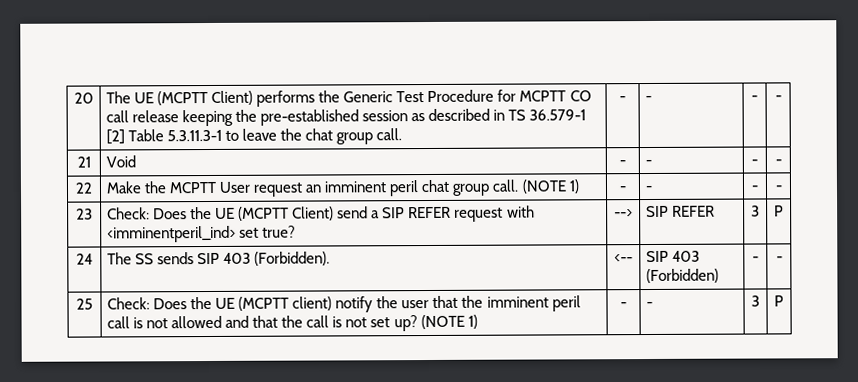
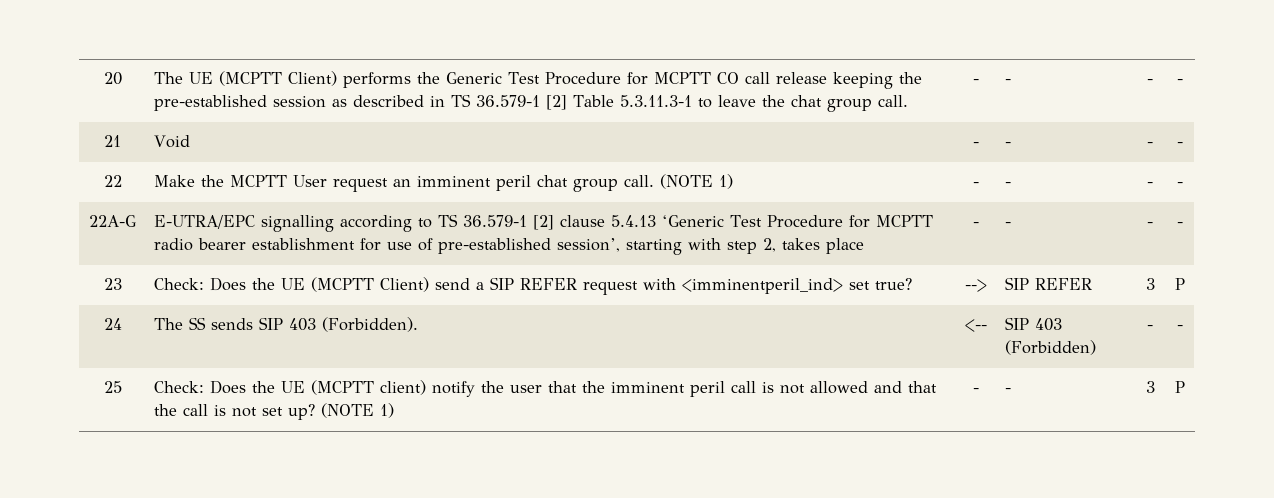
(783, 188) none -> [89,215,136,227] [154,214,934,232] [154,238,865,255] [972,222,979,227] [1005,222,1012,227] [1147,222,1153,227] [1176,222,1183,227] // 22A-G | E-UTRA/EPC signalling according to TS 36.579-1 [2] clause 5.4.13 ‘Generic Test Procedure for MCPTT radio bearer establishment for use of pre-established session’, starting with step 2, takes place | - | - | - | -

